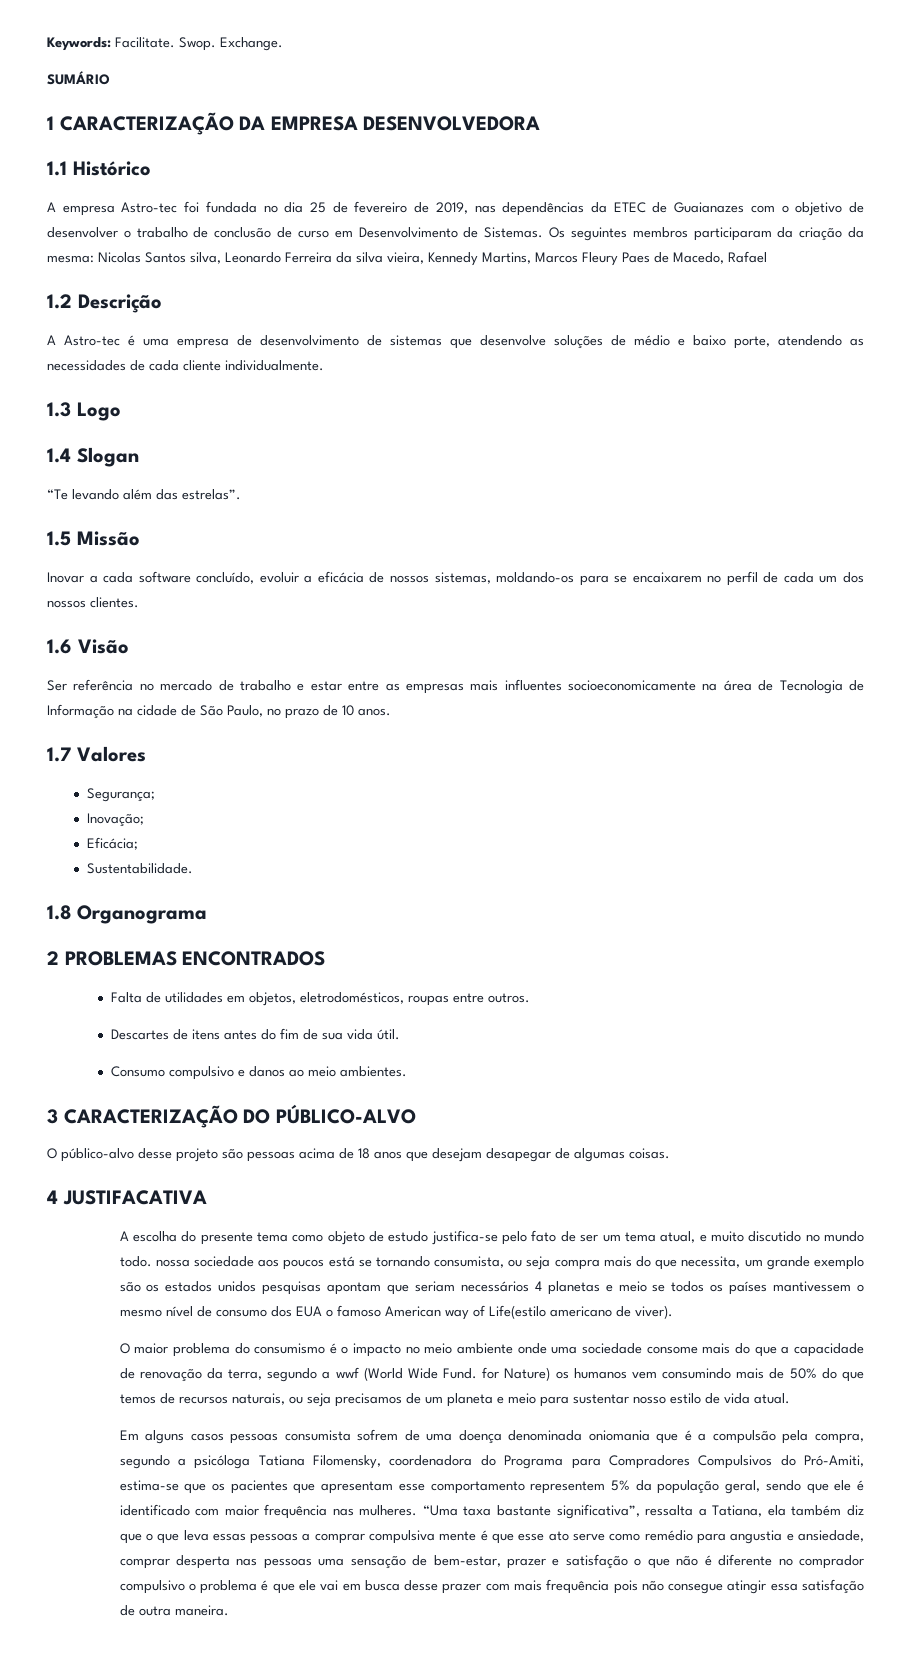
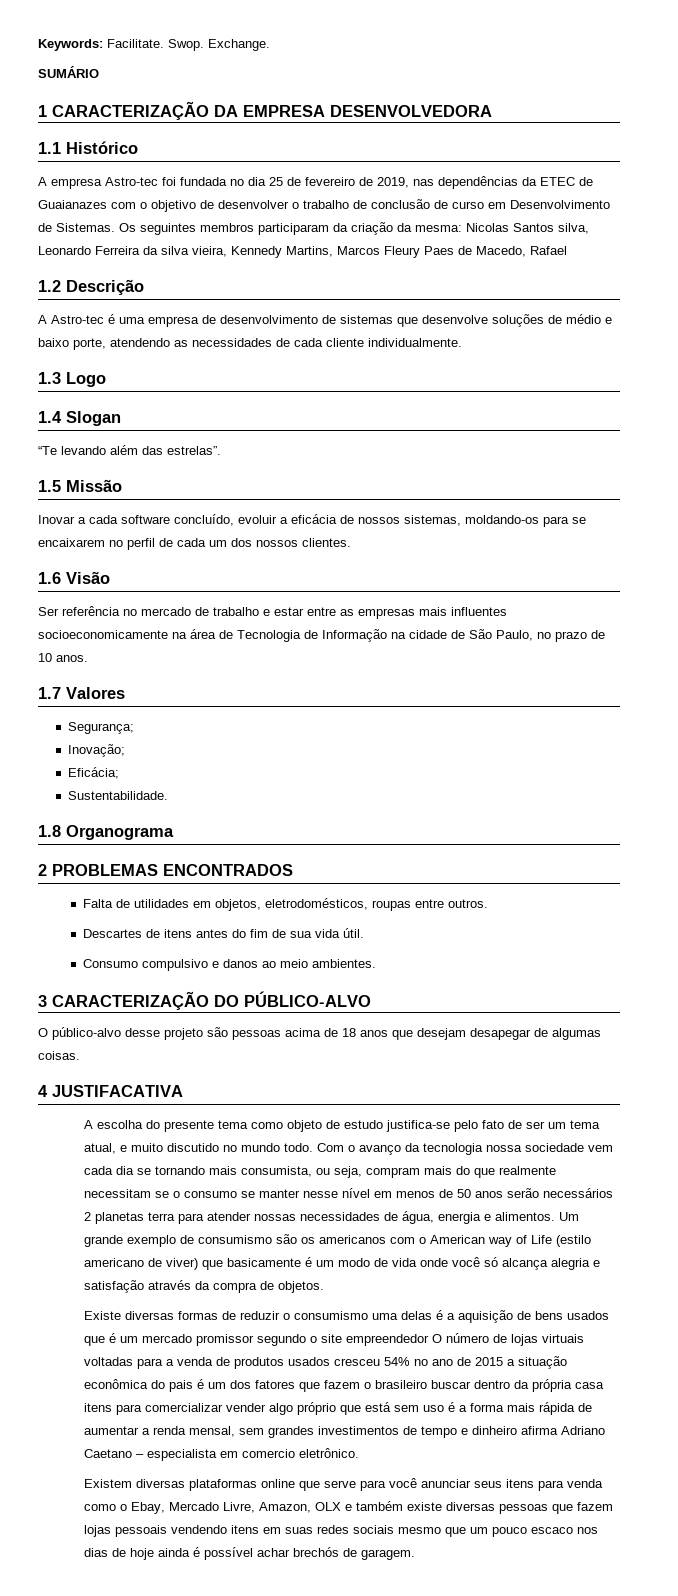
[155,1256,355,1270] nossa sociedade aos poucos está -> [317,1143,614,1155] [84,1166,135,1175] Com o avanço da tecnologia nossa sociedade vem cada dia
(430, 1261) none -> [209,1166,238,1175] mais
[526,1256,864,1270] [119,1281,864,1295] [119,1305,673,1320] [119,1343,864,1357] [119,1367,865,1382] [119,1393,790,1407] [119,1429,865,1444] [119,1455,864,1469] [119,1480,865,1494] [119,1504,864,1519] [119,1530,865,1544] [119,1554,865,1569] [119,1579,865,1594] [119,1605,229,1616] seja compra mais do que necessita, um grande exemplo são os estados unidos pesquisas apontam que seriam necessários 4 planetas e meio se todos os países mantivessem o mesmo nível de consumo dos EUA o famoso American way of Life(estilo americano de viver). // O maior problema do consumismo é o impacto no meio ambiente onde uma sociedade consome mais do que a capacidade de renovação da terra, segundo a wwf (World Wide Fund. for Nature) os humanos vem consumindo mais de 50% do que temos de recursos naturais, ou seja precisamos de um planeta e meio para sustentar nosso estilo de vida atual. // Em alguns casos pessoas consumista sofrem de uma doença denominada oniomania que é a compulsão pela compra, segundo a psicóloga Tatiana Filomensky, coordenadora do Programa para Compradores Compulsivos do Pró-Amiti, estima-se que os pacientes que apresentam esse comportamento representem 5% da população geral, sendo que ele é identificado com maior frequência nas mulheres. “Uma taxa bastante significativa”, ressalta a Tatiana, ela também diz que o que leva essas pessoas a comprar compulsiva mente é que esse ato serve como remédio para angustia e ansiedade, comprar desperta nas pessoas uma sensação de bem-estar, prazer e satisfação o que não é diferente no comprador compulsivo o problema é que ele vai em busca desse prazer com mais frequência pois não consegue atingir essa satisfação de outra maneira. -> [334,1166,557,1178] [84,1188,614,1198] [84,1211,580,1224] [84,1234,592,1247] [84,1257,601,1270] [84,1280,325,1293] [84,1310,610,1323] [84,1333,585,1346] [84,1356,568,1369] [84,1379,605,1392] [84,1402,593,1415] [84,1426,606,1438] [84,1448,360,1461] [84,1478,604,1491] [84,1501,614,1514] [84,1525,599,1537] [84,1547,416,1560] seja, compram mais do que realmente necessitam se o consumo se manter nesse nível em menos de 50 anos serão necessários 2 planetas terra para atender nossas necessidades de água, energia e alimentos. Um grande exemplo de consumismo são os americanos com o American way of Life (estilo americano de viver) que basicamente é um modo de vida onde você só alcança alegria e satisfação através da compra de objetos. // Existe diversas formas de reduzir o consumismo uma delas é a aquisição de bens usados que é um mercado promissor segundo o site empreendedor O número de lojas virtuais voltadas para a venda de produtos usados cresceu 54% no ano de 2015 a situação econômica do pais é um dos fatores que fazem o brasileiro buscar dentro da própria casa itens para comercializar vender algo próprio que está sem uso é a forma mais rápida de aumentar a renda mensal, sem grandes investimentos de tempo e dinheiro afirma Adriano Caetano – especialista em comercio eletrônico. // Existem diversas plataformas online que serve para você anunciar seus itens para venda como o Ebay, Mercado Livre, Amazon, OLX e também existe diversas pessoas que fazem lojas pessoais vendendo itens em suas redes sociais mesmo que um pouco escaco nos dias de hoje ainda é possível achar brechós de garagem.

